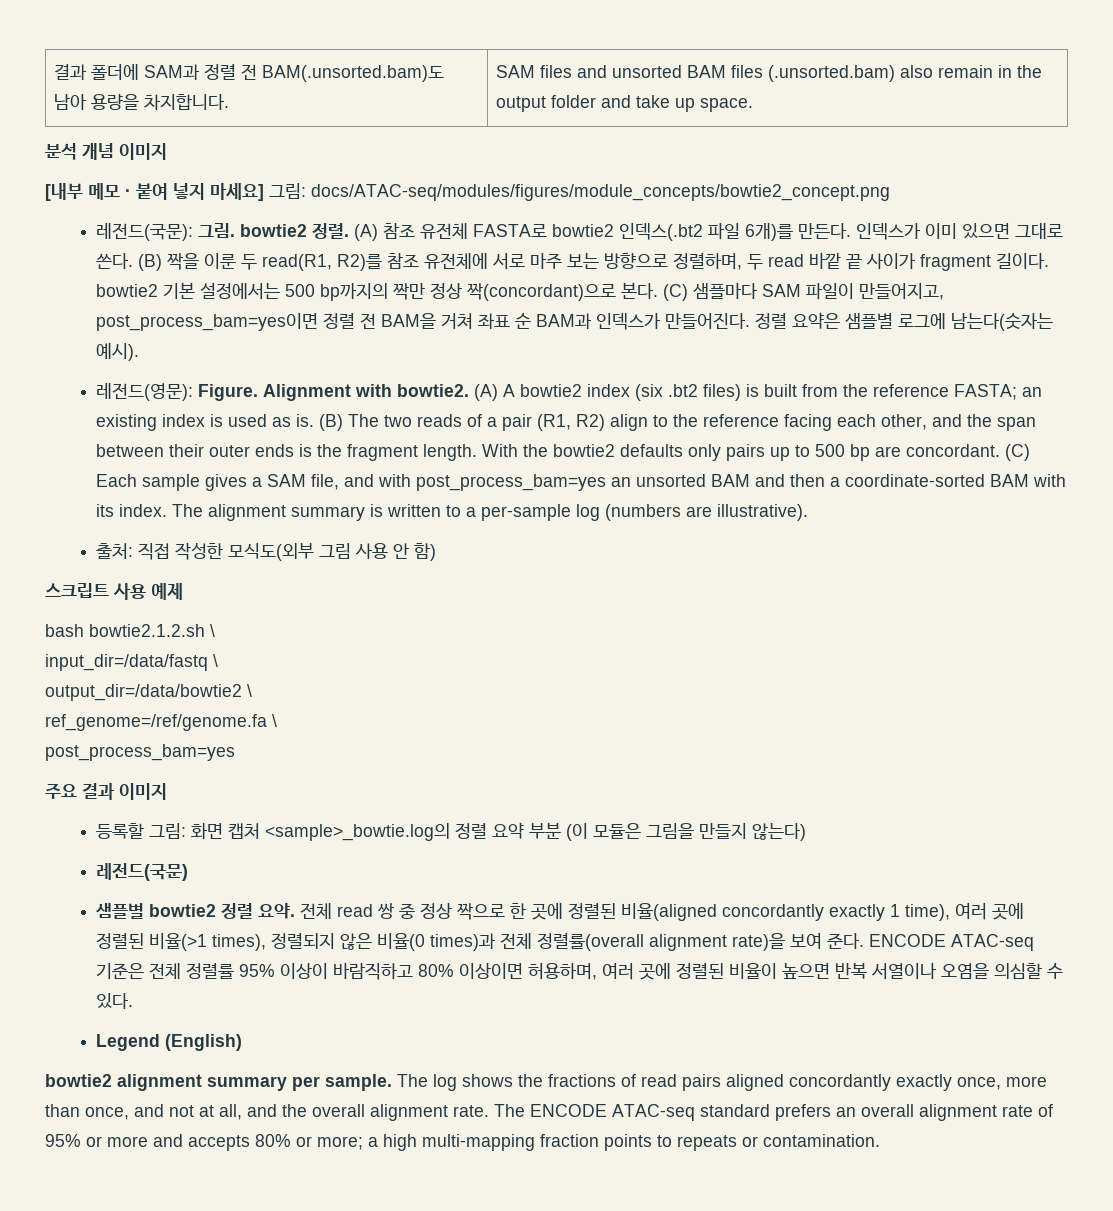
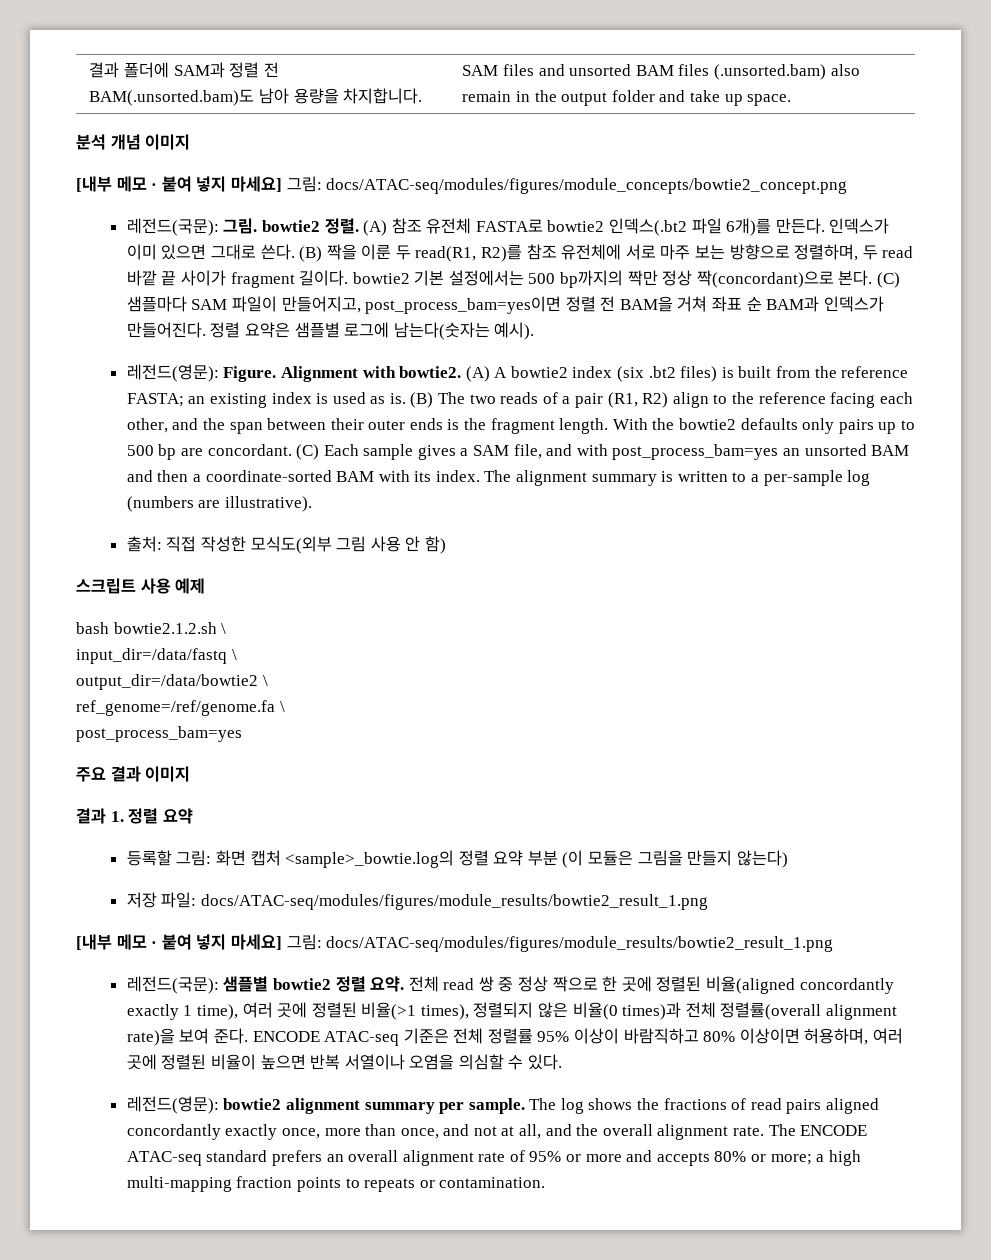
(167, 791) none -> [76,808,193,824] // 결과 1. 정렬 요약
[96,863,189,881] 레전드(국문) // -> [126,892,708,910] [76,934,834,952] [126,976,219,994] 저장 파일: docs/ATAC-seq/modules/figures/module_results/bowtie2_result_1.png // [내부 메모 · 붙여 넣지 마세요] 그림: docs/ATAC-seq/modules/figures/module_results/bowtie2_result_1.png // 레전드(국문):
[96,1034,243,1051] Legend (English) // -> [126,1096,219,1114] 레전드(영문):

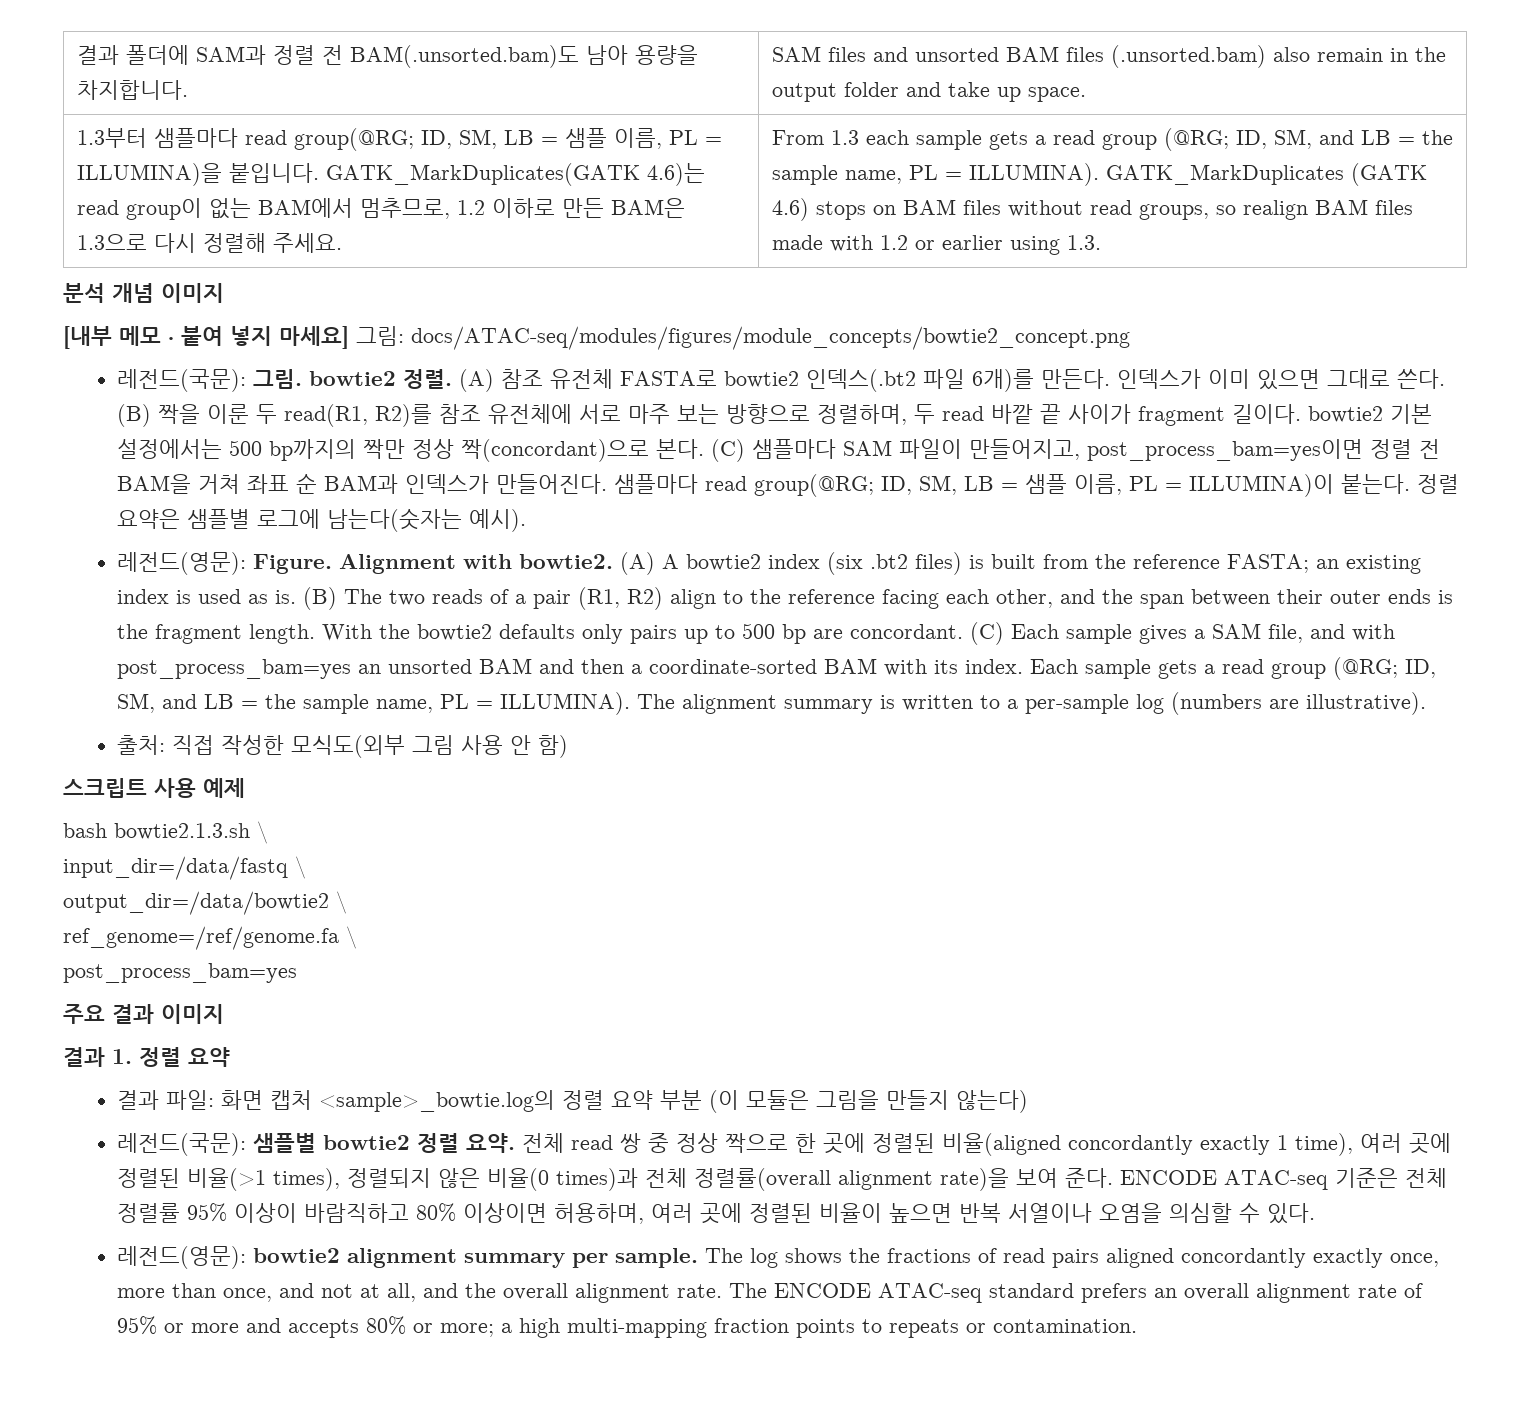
(792, 100) none -> [76,128,722,151] [76,163,705,186] [76,198,685,220] [76,233,342,253] [771,128,1453,151] [771,163,1427,186] [771,198,1413,221] [771,235,1101,255] // 1.3부터 샘플마다 read group(@RG; ID, SM, LB = 샘플 이름, PL = ILLUMINA)을 붙입니다. GATK_MarkDuplicates(GATK 4.6)는 read group이 없는 BAM에서 멈추므로, 1.2 이하로 만든 BAM은 1.3으로 다시 정렬해 주세요. | From 1.3 each sample gets a read group (@RG; ID, SM, and LB = the sample name, PL = ILLUMINA). GATK_MarkDuplicates (GATK 4.6) stops on BAM files without read groups, so realign BAM files made with 1.2 or earlier using 1.3.
(206, 330) none -> [614,474,1411,497] 샘플마다 read group(@RG; ID, SM, LB = 샘플 이름, PL = ILLUMINA)이 붙는다.
(480, 476) none -> [1030,657,1437,680] [117,692,631,715] Each sample gets a read group (@RG; ID, SM, and LB = the sample name, PL = ILLUMINA).
[113,622,217,634] bowtie2.1.2.sh -> [114,823,250,840] bowtie2.1.3.sh
[126,850,212,866] 등록할 그림: -> [117,1090,215,1110] 결과 파일:
[126,892,708,910] [76,934,834,952] // 저장 파일: docs/ATAC-seq/modules/figures/module_results/bowtie2_result_1.png // [내부 메모 · 붙여 넣지 마세요] 그림: docs/ATAC-seq/modules/figures/module_results/bowtie2_result_1.png -> (1029, 1101) none

